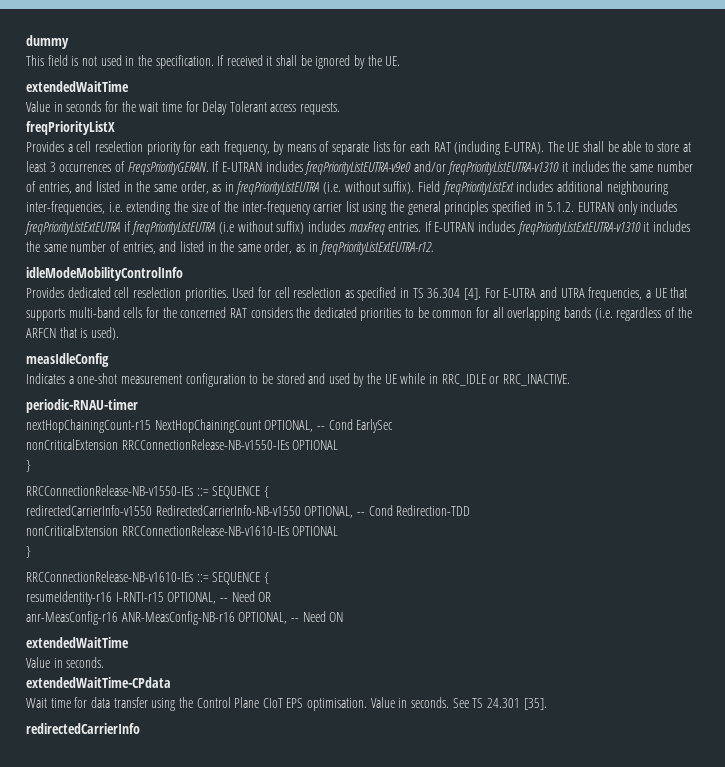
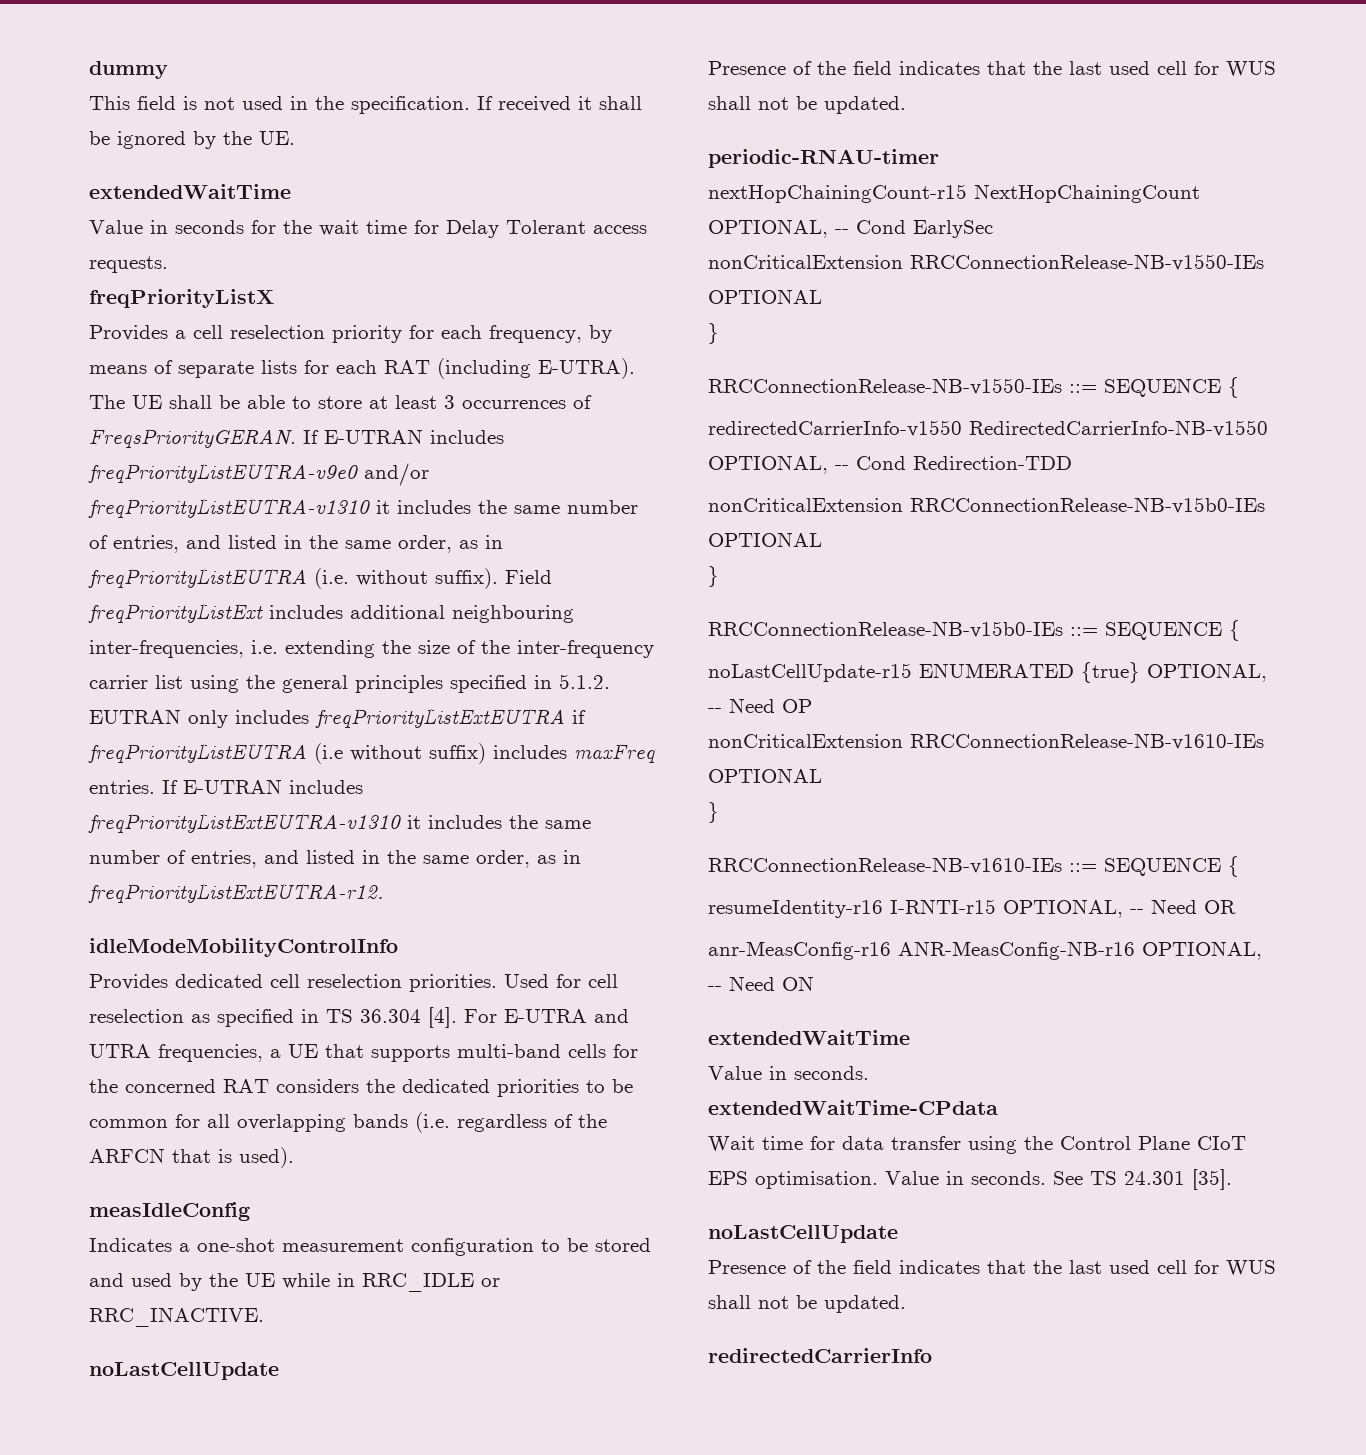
(570, 380) none -> [89,1362,279,1380] [708,61,1276,77] [708,96,906,114] // noLastCellUpdate // Presence of the field indicates that the last used cell for WUS shall not be updated.
(471, 510) none -> [708,497,1265,514] [708,532,822,547] [708,566,719,587] [708,620,1240,641] [708,662,1267,683] [708,698,812,713] // nonCriticalExtension RRCConnectionRelease-NB-v15b0-IEs OPTIONAL // } // RRCConnectionRelease-NB-v15b0-IEs ::= SEQUENCE { // noLastCellUpdate-r15 ENUMERATED {true} OPTIONAL, -- Need OP
(547, 704) none -> [708,1225,898,1243] [708,1260,1276,1276] [708,1295,906,1313] // noLastCellUpdate // Presence of the field indicates that the last used cell for WUS shall not be updated.

